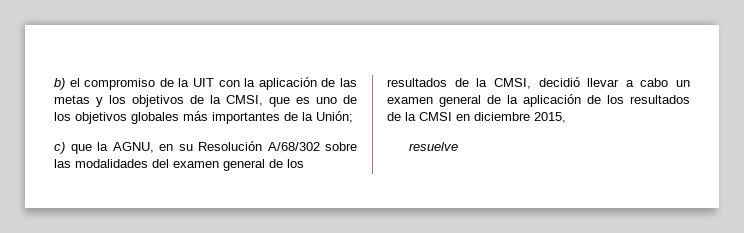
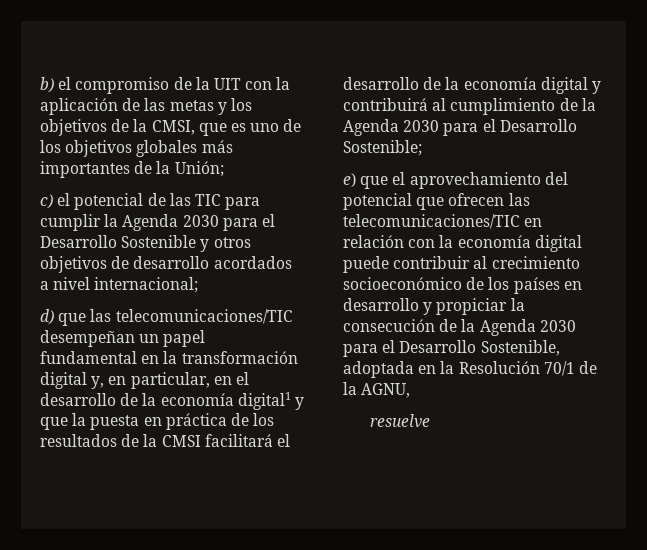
[70,141,357,154] [54,159,304,171] [387,77,690,89] [387,94,581,107] que la AGNU, en su Resolución A/68/302 sobre las modalidades del examen general de los resultados de la CMSI, decidió llevar a cabo un examen general de la aplicación -> [57,193,261,210] [40,214,275,231] [40,235,251,252] [40,256,292,273] [40,277,199,293] [40,309,293,326] [40,330,206,347] [40,351,298,364] [40,372,249,389] [40,392,304,410] [40,413,227,430] el potencial de las TIC para cumplir la Agenda 2030 para el Desarrollo Sostenible y otros objetivos de desarrollo acordados a nivel internacional; // d) que las telecomunicaciones/TIC desempeñan un papel fundamental en la transformación digital y, en particular, en el desarrollo de la economía digital1 y que la puesta en práctica
[456,112,566,123] en diciembre 2015, -> [204,434,290,447] [343,77,601,94] [343,98,596,115] [343,119,577,136] [343,140,422,156] [343,172,568,189] [343,193,530,210] [343,214,543,229] [343,235,582,252] [343,256,580,273] [343,277,582,294] [343,298,525,315] [343,319,576,336] [343,340,560,357] [343,361,597,378] [343,382,411,398] facilitará el desarrollo de la economía digital y contribuirá al cumplimiento de la Agenda 2030 para el Desarrollo Sostenible; // e) que el aprovechamiento del potencial que ofrecen las telecomunicaciones/TIC en relación con la economía digital puede contribuir al crecimiento socioeconómico de los países en desarrollo y propiciar la consecución de la Agenda 2030 para el Desarrollo Sostenible, adoptada en la Resolución 70/1 de la AGNU,

